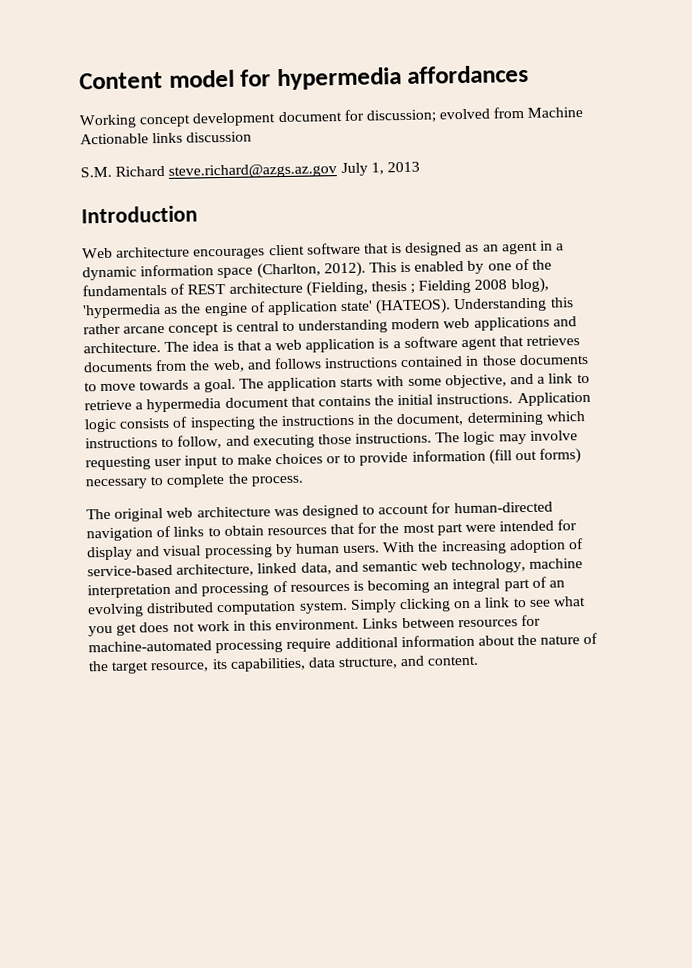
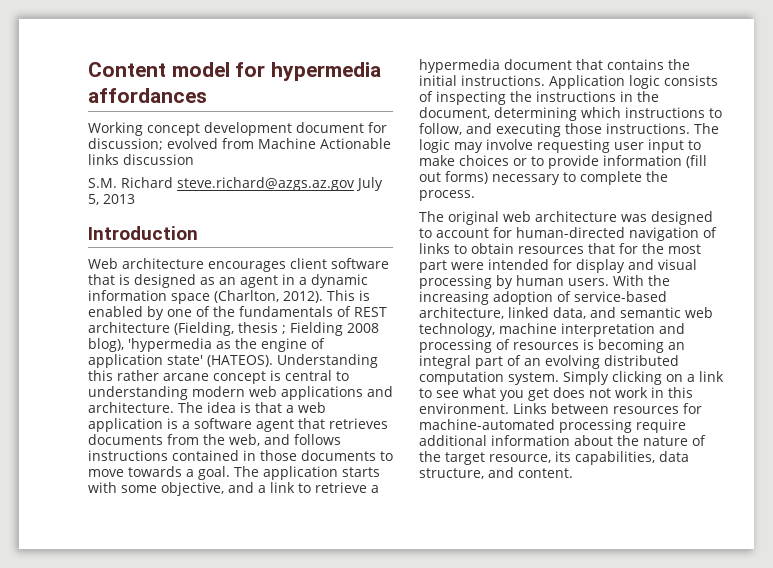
[370,162,384,175] 1, -> [88,194,99,205] 5,

